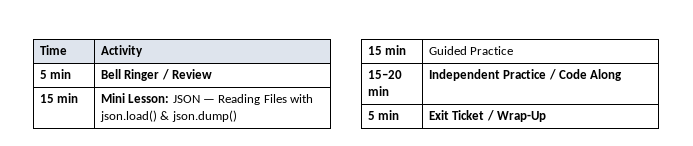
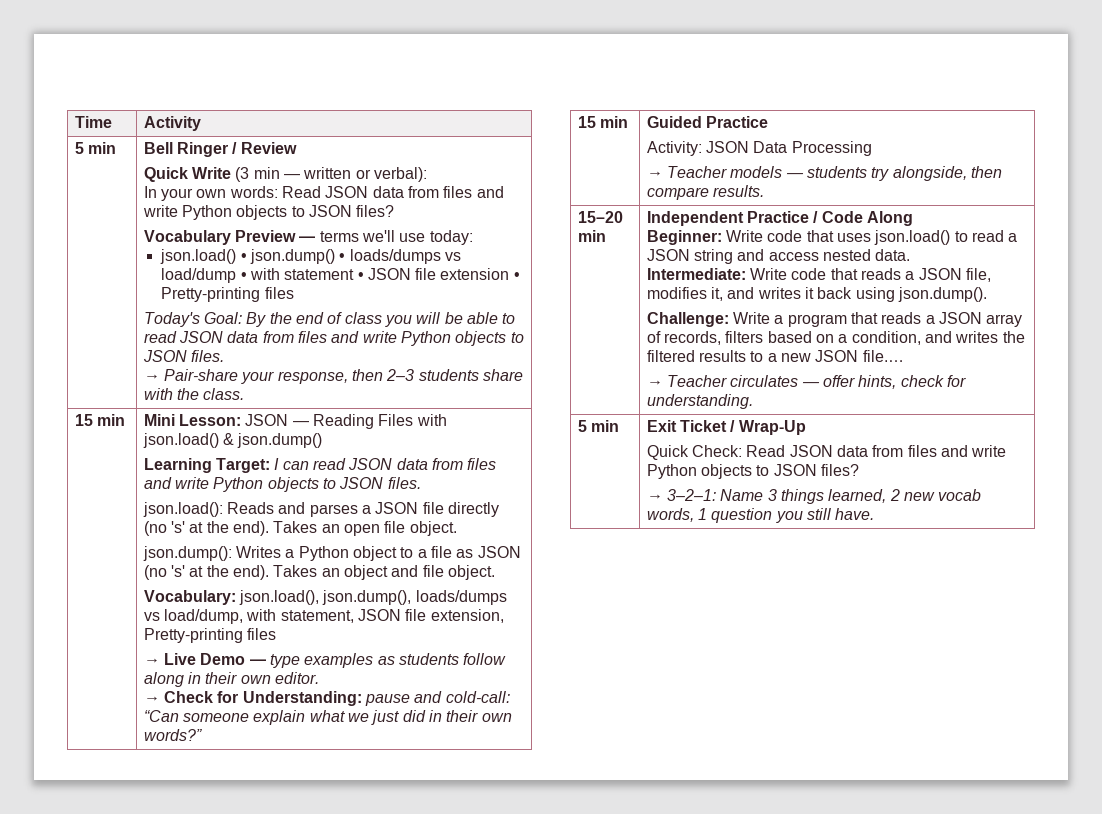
(212, 74) none -> [143,167,427,182] [143,186,504,201] [142,205,395,220] [143,230,473,245] [160,249,461,264] [161,268,520,283] [161,287,294,302] [143,312,516,327] [143,331,524,346] [142,350,224,362] [143,369,523,384] [143,388,245,400] // Quick Write (3 min — written or verbal): // In your own words: Read JSON data from files and write Python objects to JSON files? // Vocabulary Preview — terms we'll use today: // json.load() • json.dump() • loads/dumps vs load/dump • with statement • JSON file extension • Pretty-printing files // Today's Goal: By the end of class you will be able to read JSON data from files and write Python objects to JSON files. // → Pair-share your response, then 2–3 students share with the class.
[367,45,407,55] [428,46,514,55] // 15 min | Guided Practice -> [143,458,497,473] [143,477,421,492] [142,502,499,517] [143,521,457,536] [142,546,521,561] [143,565,495,580] [143,590,507,605] [143,609,504,624] [143,628,276,643] [143,653,507,668] [143,672,319,687] [143,691,510,706] [143,710,512,725] [143,729,202,741] [577,116,628,128] [646,116,768,128] [646,141,872,156] [646,166,1002,181] [646,185,764,200] // Learning Target: I can read JSON data from files and write Python objects to JSON files. // json.load(): Reads and parses a JSON file directly (no 's' at the end). Takes an open file object. // json.dump(): Writes a Python object to a file as JSON (no 's' at the end). Takes an object and file object. // Vocabulary: json.load(), json.dump(), loads/dumps vs load/dump, with statement, JSON file extension, Pretty-printing files // → Live Demo — type examples as students follow along in their own editor. // → Check for Understanding: pause and cold-call: “Can someone explain what we just did in their own words?” // 15 min | Guided Practice // Activity: JSON Data Processing // → Teacher models — students try alongside, then compare results.
(623, 75) none -> [646,230,1018,245] [646,249,911,264] [646,268,991,282] [646,287,987,302] [646,312,1023,327] [646,331,1025,345] [646,350,904,362] [646,375,966,389] [646,394,753,409] // Beginner: Write code that uses json.load() to read a JSON string and access nested data. // Intermediate: Write code that reads a JSON file, modifies it, and writes it back using json.dump(). // Challenge: Write a program that reads a JSON array of records, filters based on a condition, and writes the filtered results to a new JSON file.… // → Teacher circulates — offer hints, check for understanding.
(546, 116) none -> [646,445,1007,460] [646,464,859,479] [646,489,982,504] [646,508,875,523] // Quick Check: Read JSON data from files and write Python objects to JSON files? // → 3–2–1: Name 3 things learned, 2 new vocab words, 1 question you still have.

